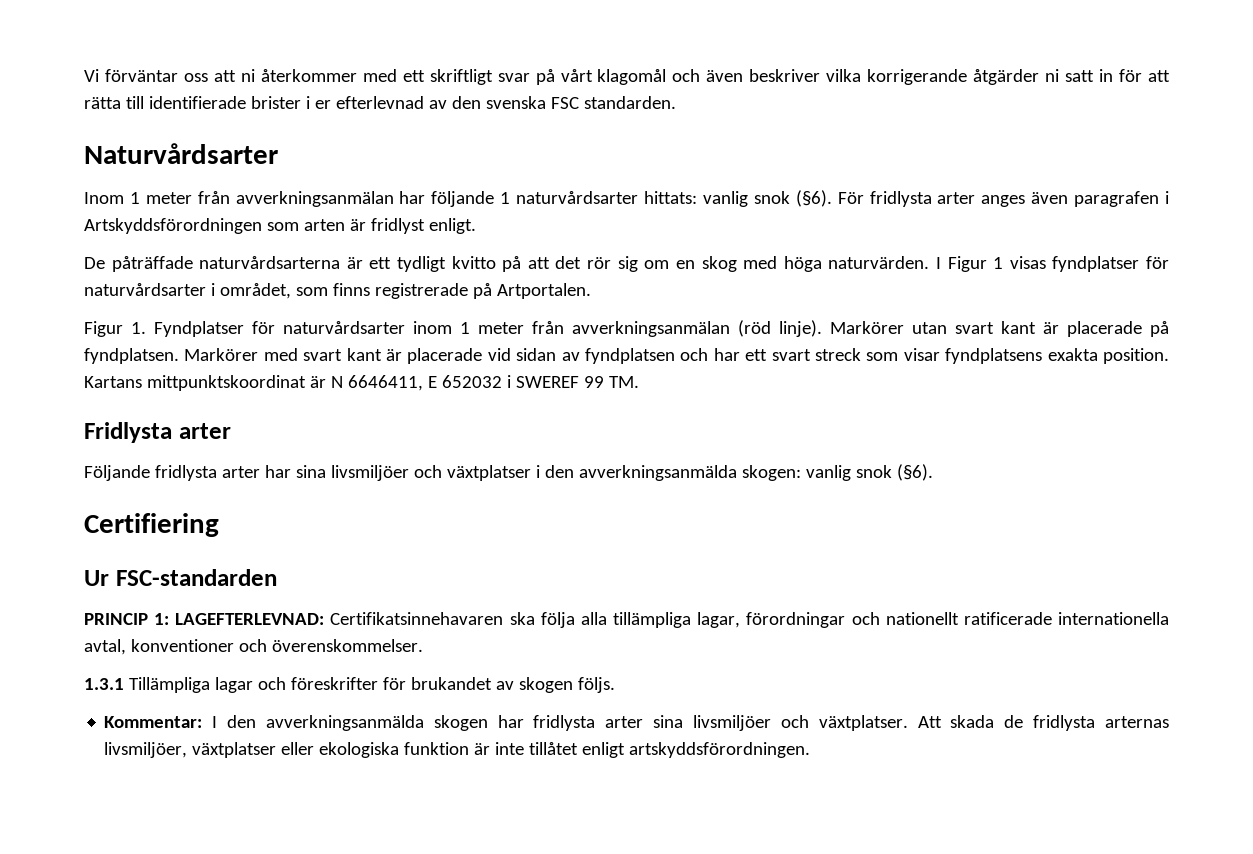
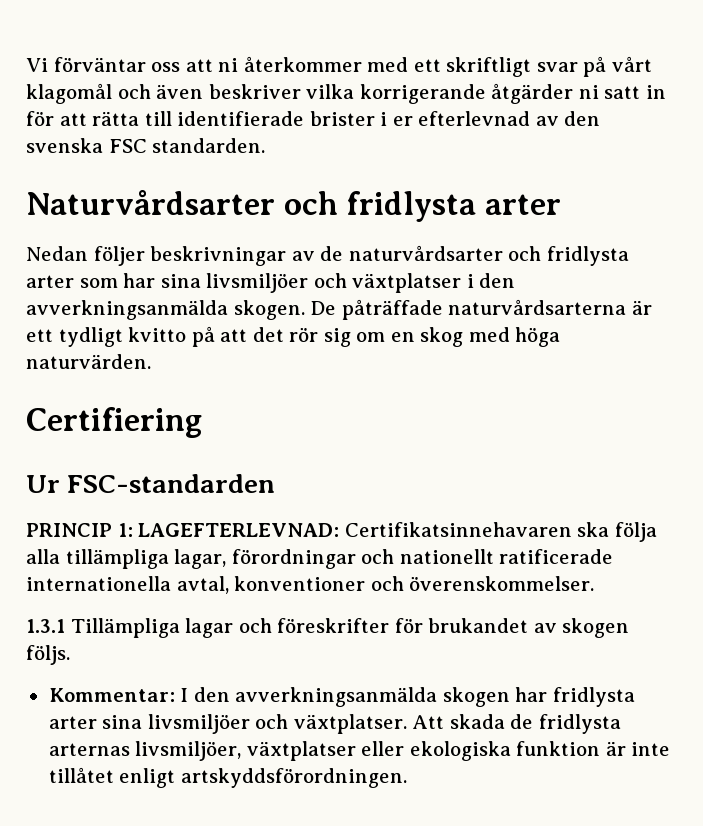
[84,190,1170,207] [84,218,476,234] // Inom 1 meter från avverkningsanmälan har följande 1 naturvårdsarter hittats: vanlig snok (§6). För fridlysta arter anges även paragrafen i Artskyddsförordningen som arten är fridlyst enligt. // -> [283,191,561,222] [26,245,629,266] [26,273,516,293] [26,300,305,320] och fridlysta arter // Nedan följer beskrivningar av de naturvårdsarter och fridlysta arter som har sina livsmiljöer och växtplatser i den avverkningsanmälda skogen.
[935,256,1169,272] [84,283,591,299] [84,320,1169,337] [84,348,1169,364] [84,375,639,391] [84,422,231,443] [84,464,933,481] I Figur 1 visas fyndplatser för naturvårdsarter i området, som finns registrerade på Artportalen. // Figur 1. Fyndplatser för naturvårdsarter inom 1 meter från avverkningsanmälan (röd linje). Markörer utan svart kant är placerade på fyndplatsen. Markörer med svart kant är placerade vid sidan av fyndplatsen och har ett svart streck som visar fyndplatsens exakta position. Kartans mittpunktskoordinat är N 6646411, E 652032 i SWEREF 99 TM. // Fridlysta arter // Följande fridlysta arter har sina livsmiljöer och växtplatser i den avverkningsanmälda skogen: vanlig snok (§6). -> (151, 361) none

